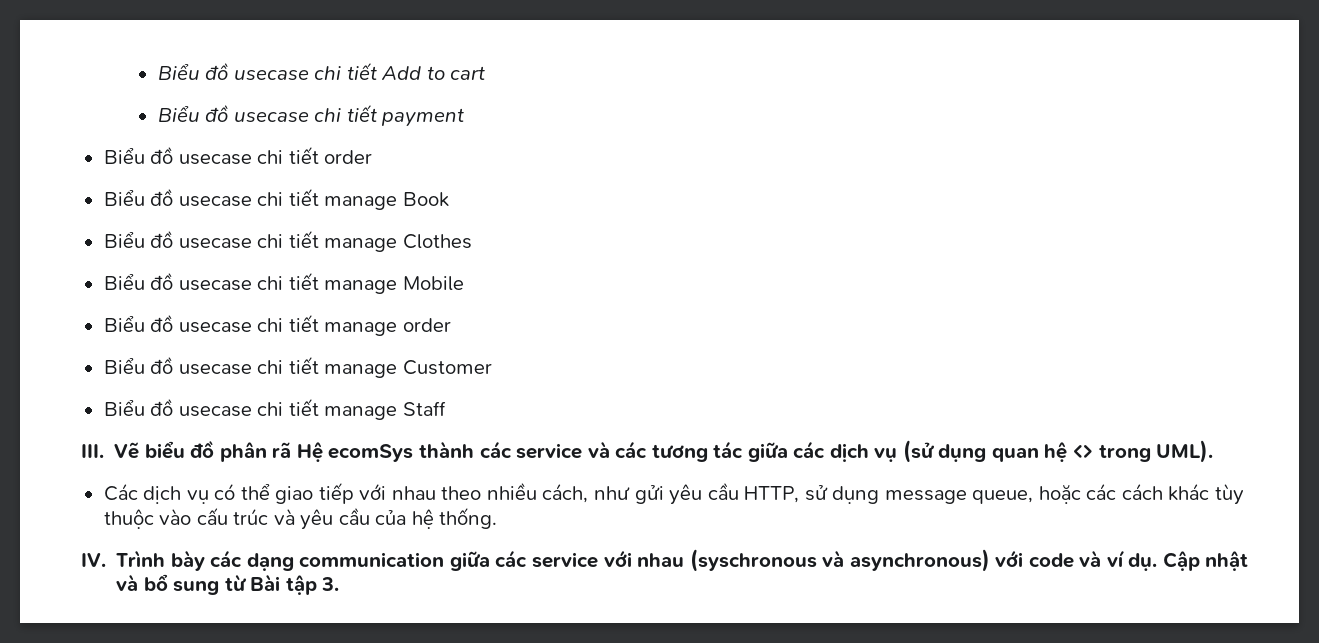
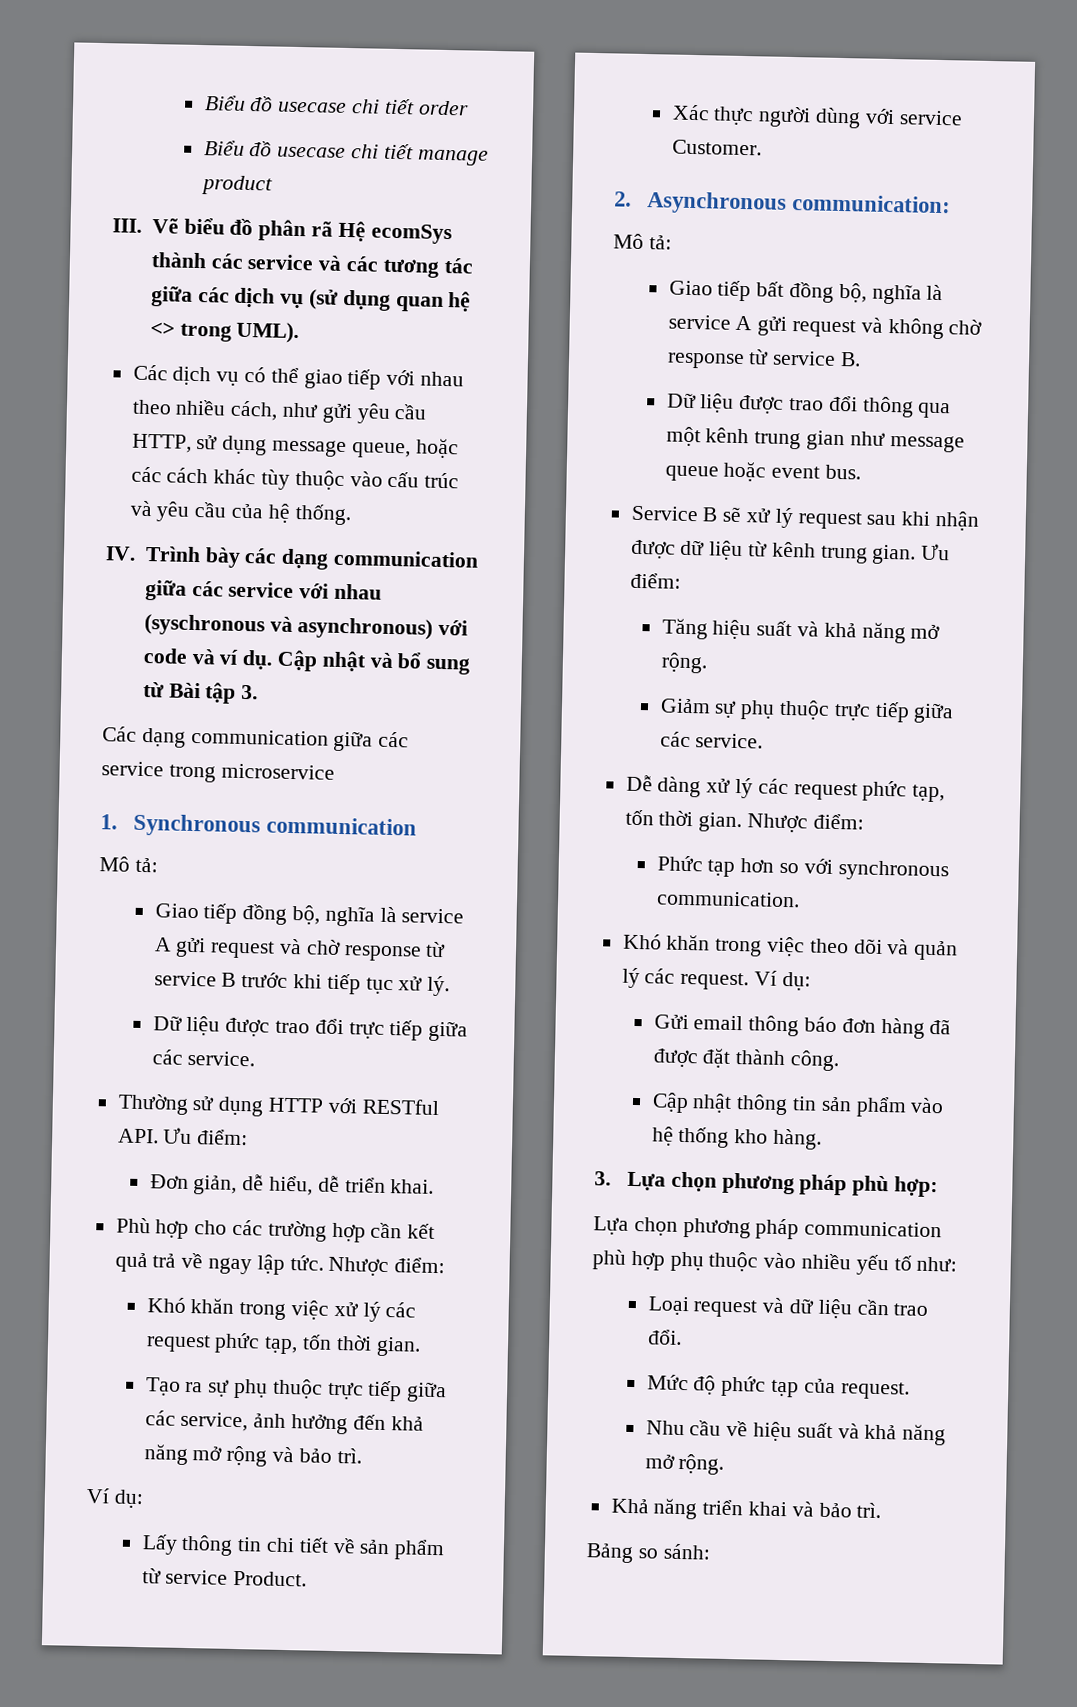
[157,62,486,80] [157,104,465,127] [103,146,373,165] [103,188,449,210] [103,230,472,252] [103,272,464,294] [103,314,451,336] [103,356,492,378] [103,398,446,420] Biểu đồ usecase chi tiết Add to cart // Biểu đồ usecase chi tiết payment // Biểu đồ usecase chi tiết order // Biểu đồ usecase chi tiết manage Book // Biểu đồ usecase chi tiết manage Clothes // Biểu đồ usecase chi tiết manage Mobile // Biểu đồ usecase chi tiết manage order // Biểu đồ usecase chi tiết manage Customer // Biểu đồ usecase chi tiết manage Staff -> [203,95,469,116] [203,140,489,166] [200,175,273,196] Biểu đồ usecase chi tiết order // Biểu đồ usecase chi tiết manage product
(340, 584) none -> [102,726,410,752] [101,761,335,783] [100,813,418,838] [99,856,158,873] [154,903,465,927] [153,937,447,962] [153,971,451,997] [152,1015,469,1042] [151,1049,256,1067] [117,1093,439,1117] [117,1127,249,1146] [149,1174,435,1196] [115,1217,436,1243] [114,1252,446,1277] [146,1297,417,1322] [145,1332,421,1357] [144,1377,448,1403] [144,1410,424,1435] [143,1444,362,1467] [86,1487,144,1509] [141,1534,446,1561] [141,1568,308,1587] [671,104,963,129] [671,139,762,156] [614,191,952,215] [613,233,672,250] [668,280,944,305] [667,314,983,340] [666,349,862,370] [666,392,952,419] [665,426,965,453] [664,461,862,482] [630,505,981,531] [630,539,951,565] [629,572,681,589] [661,618,941,644] [660,652,708,674] [659,698,955,724] [659,731,764,749] [625,774,946,803] [624,809,864,833] [656,855,949,882] [655,890,800,908] [622,933,959,961] [621,967,811,991] [653,1014,952,1039] [652,1048,841,1072] [651,1092,945,1118] [651,1126,823,1150] [594,1171,938,1198] [593,1216,943,1240] [592,1249,958,1276] [647,1296,929,1319] [647,1329,682,1345] [646,1374,910,1400] [645,1420,947,1446] [644,1453,725,1475] [610,1498,882,1520] [586,1543,711,1564] // Các dạng communication giữa các service trong microservice // 1. Synchronous communication // Mô tả: // Giao tiếp đồng bộ, nghĩa là service A gửi request và chờ response từ service B trước khi tiếp tục xử lý. // Dữ liệu được trao đổi trực tiếp giữa các service. // Thường sử dụng HTTP với RESTful API. Ưu điểm: // Đơn giản, dễ hiểu, dễ triển khai. // Phù hợp cho các trường hợp cần kết quả trả về ngay lập tức. Nhược điểm: // Khó khăn trong việc xử lý các request phức tạp, tốn thời gian. // Tạo ra sự phụ thuộc trực tiếp giữa các service, ảnh hưởng đến khả năng mở rộng và bảo trì. // Ví dụ: // Lấy thông tin chi tiết về sản phẩm từ service Product. // Xác thực người dùng với service Customer. // 2. Asynchronous communication: // Mô tả: // Giao tiếp bất đồng bộ, nghĩa là service A gửi request và không chờ response từ service B. // Dữ liệu được trao đổi thông qua một kênh trung gian như message queue hoặc event bus. // Service B sẽ xử lý request sau khi nhận được dữ liệu từ kênh trung gian. Ưu điểm: // Tăng hiệu suất và khả năng mở rộng. // Giảm sự phụ thuộc trực tiếp giữa các service. // Dễ dàng xử lý các request phức tạp, tốn thời gian. Nhược điểm: // Phức tạp hơn so với synchronous communication. // Khó khăn trong việc theo dõi và quản lý các request. Ví dụ: // Gửi email thông báo đơn hàng đã được đặt thành công. // Cập nhật thông tin sản phẩm vào hệ thống kho hàng. // 3. Lựa chọn phương pháp phù hợp: // Lựa chọn phương pháp communication phù hợp phụ thuộc vào nhiều yếu tố như: // Loại request và dữ liệu cần trao đổi. // Mức độ phức tạp của request. // Nhu cầu về hiệu suất và khả năng mở rộng. // Khả năng triển khai và bảo trì. // Bảng so sánh:

